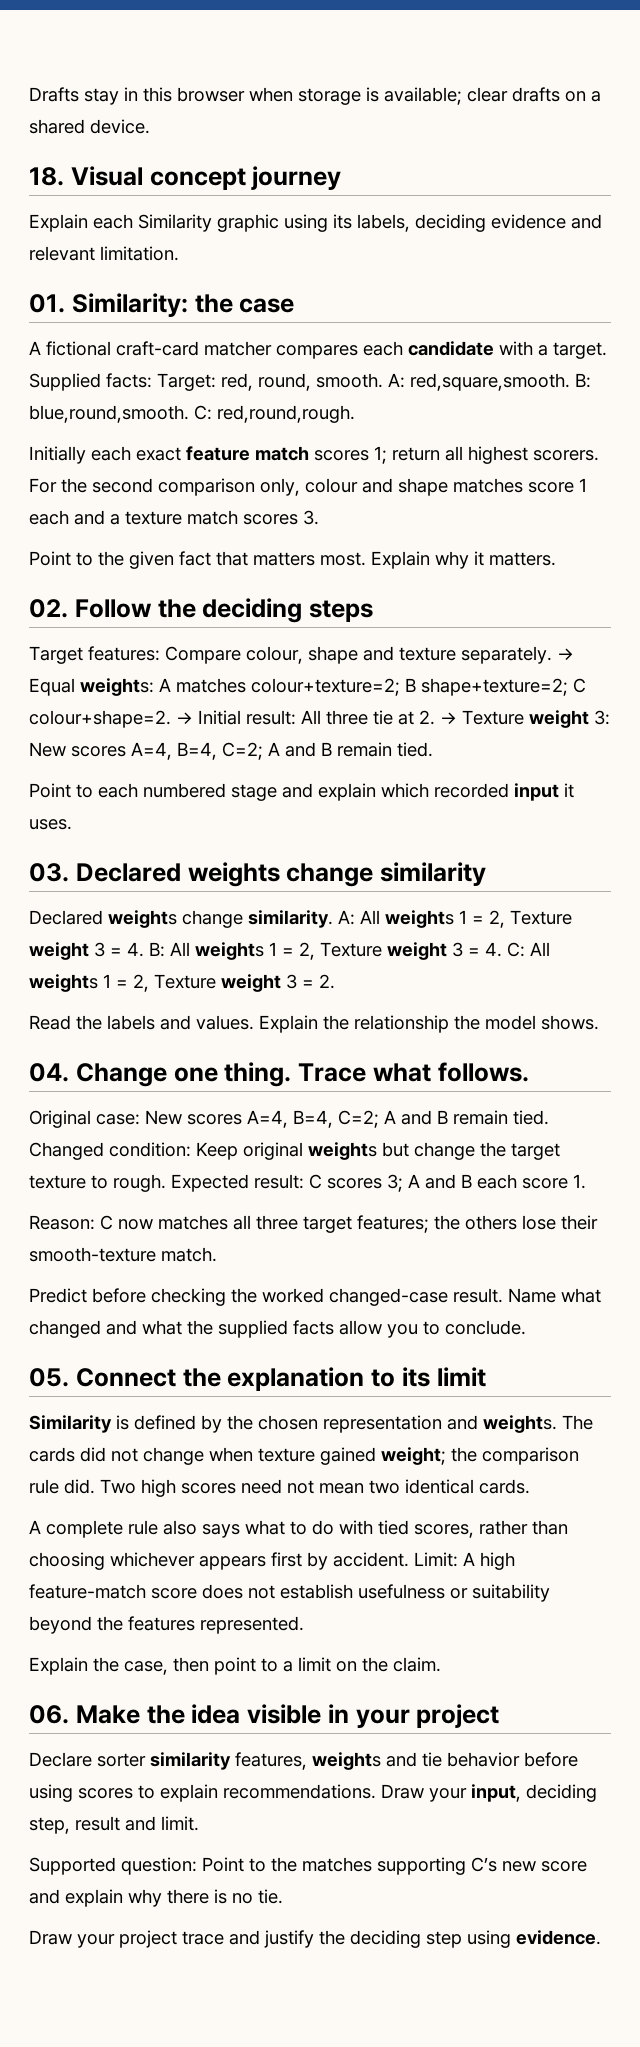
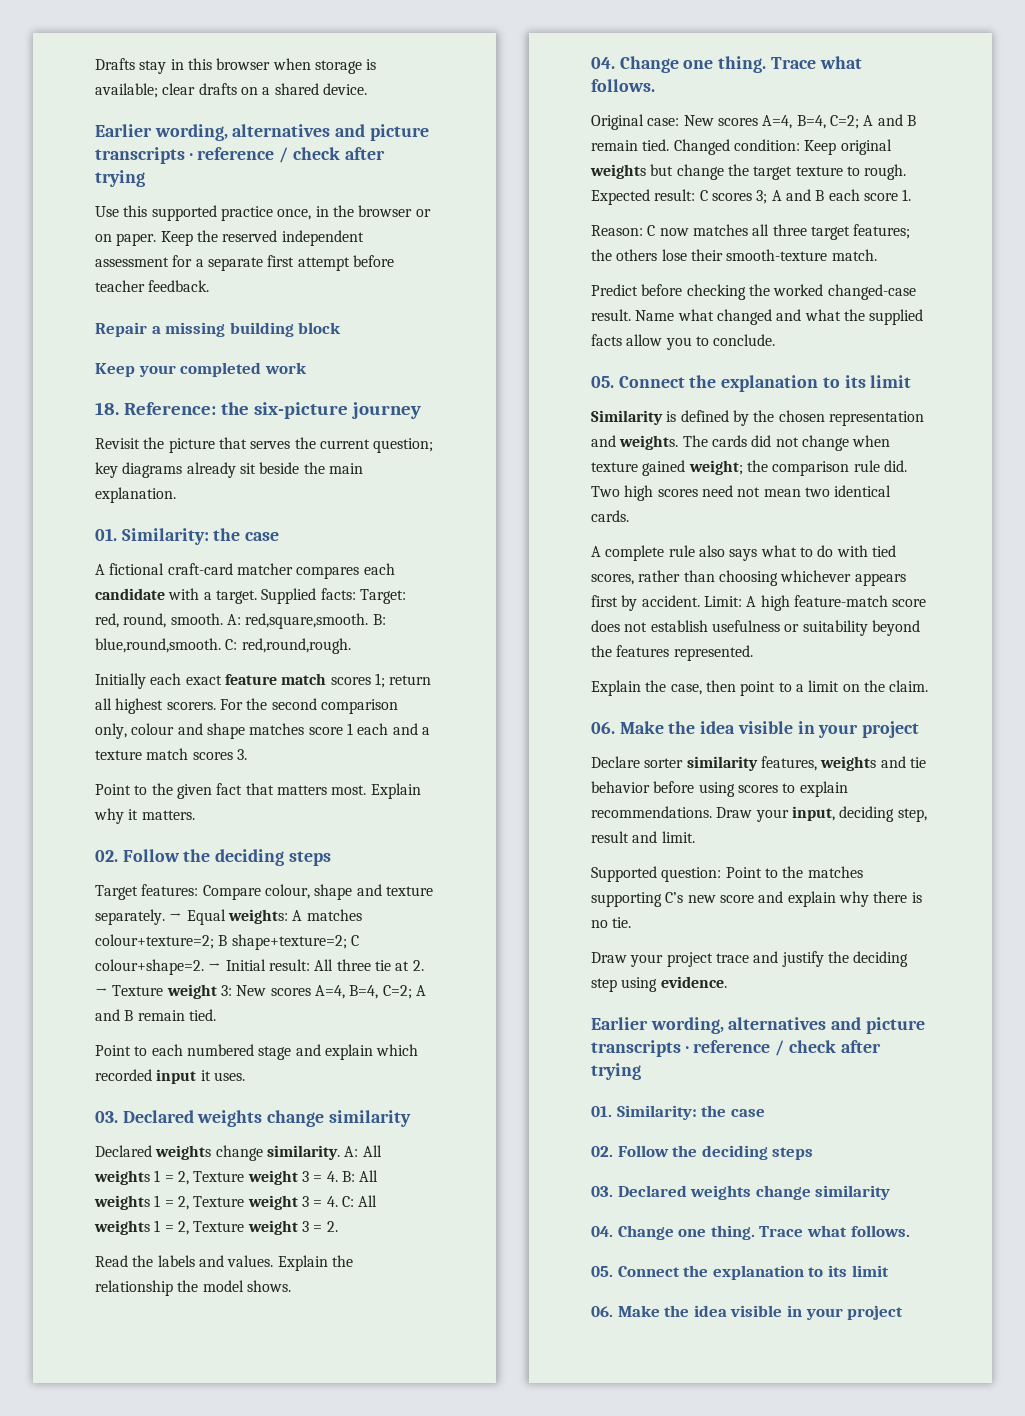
[29,166,342,190] [29,214,602,232] [29,246,179,261] 18. Visual concept journey // Explain each Similarity graphic using its labels, deciding evidence and relevant limitation. -> [95,124,429,141] [95,147,385,164] [95,170,145,187] [95,205,431,221] [95,230,364,246] [95,255,394,271] [95,280,210,292] [95,322,342,337] [95,362,307,377] [95,402,421,419] [95,437,434,453] [95,462,363,478] [95,487,176,503] Earlier wording, alternatives and picture transcripts · reference / check after trying // Use this supported practice once, in the browser or on paper. Keep the reserved independent assessment for a separate first attempt before teacher feedback. // Repair a missing building block // Keep your completed work // 18. Reference: the six-picture journey // Revisit the picture that serves the current question; key diagrams already sit beside the main explanation.
(601, 1937) none -> [591,1017,925,1034] [591,1040,881,1057] [591,1063,641,1080] [591,1105,765,1120] [591,1145,814,1160] [591,1185,891,1200] [591,1225,910,1240] [591,1265,889,1280] [591,1305,904,1320] // Earlier wording, alternatives and picture transcripts · reference / check after trying // 01. Similarity: the case // 02. Follow the deciding steps // 03. Declared weights change similarity // 04. Change one thing. Trace what follows. // 05. Connect the explanation to its limit // 06. Make the idea visible in your project

